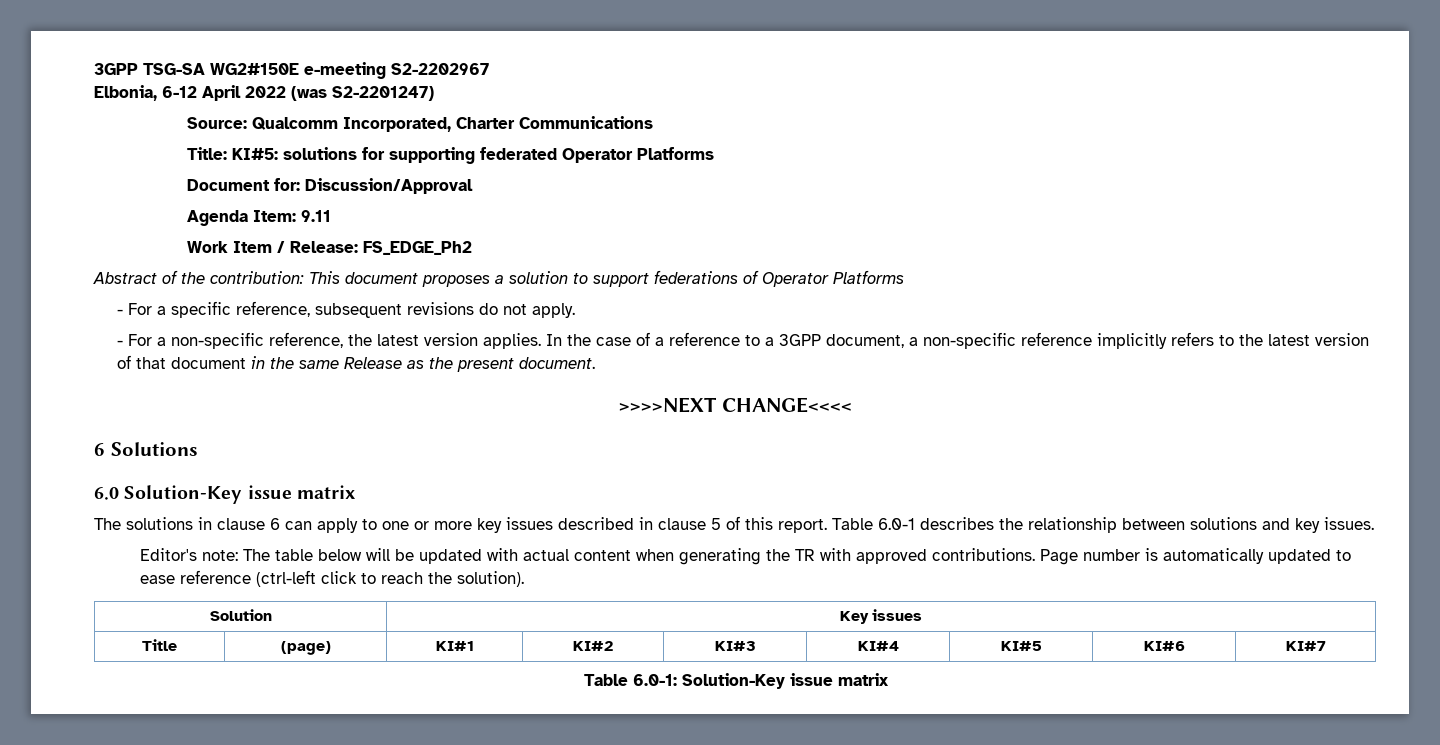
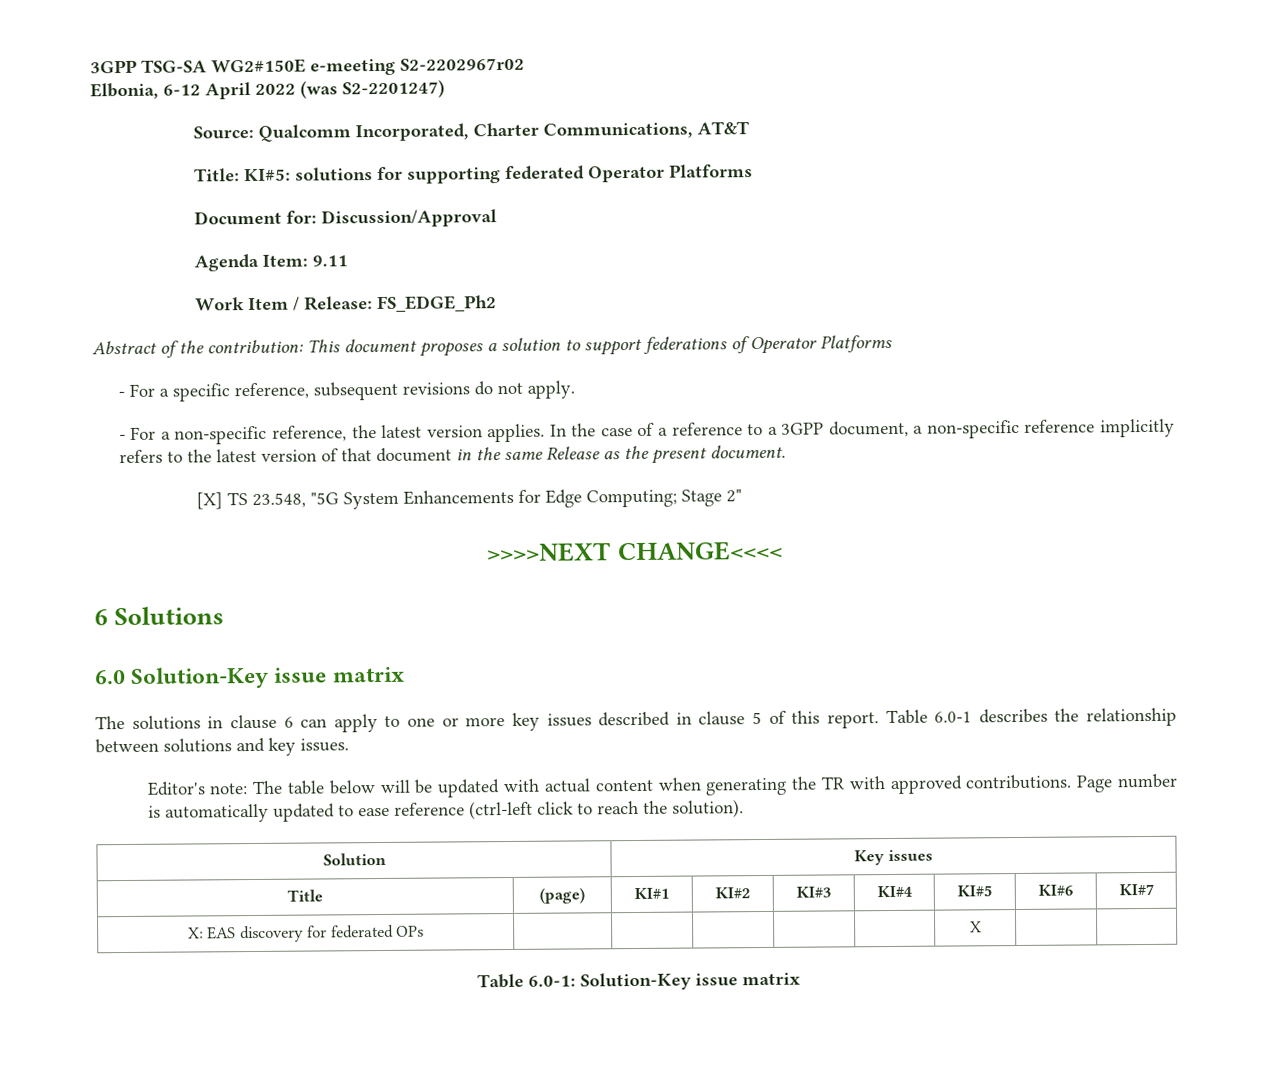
[391,63,489,75] S2-2202967 -> [400,57,525,71] S2-2202967r02
[518,116,653,129] Communications -> [543,121,750,139] Communications, AT&T
(596, 363) none -> [196,489,743,510] // [X] TS 23.548, "5G System Enhancements for Edge Computing; Stage 2"
(1326, 646) none -> [187,924,425,943] [969,921,982,933] // X: EAS discovery for federated OPs | | | | | | X | |

